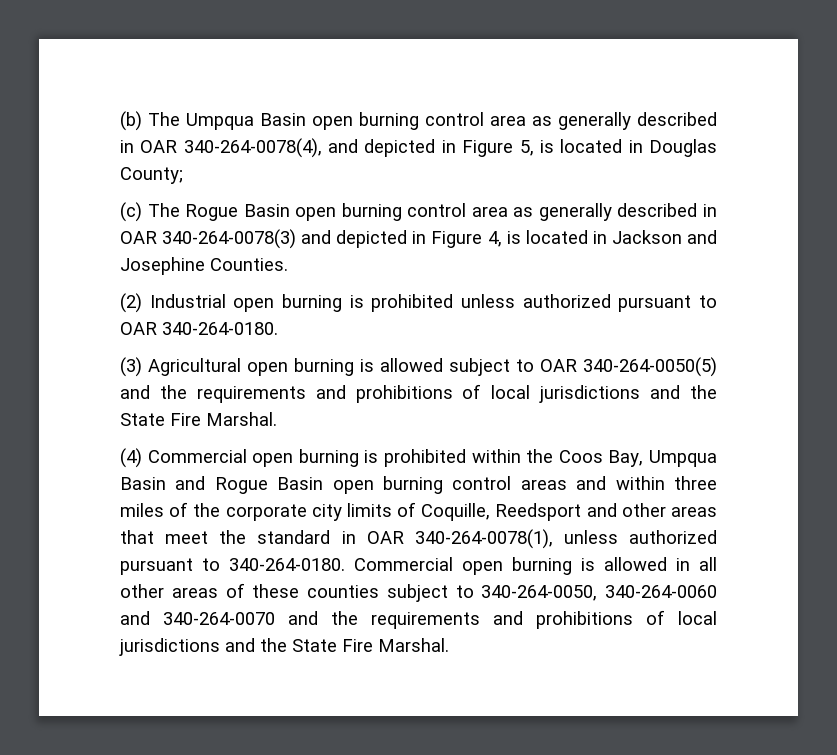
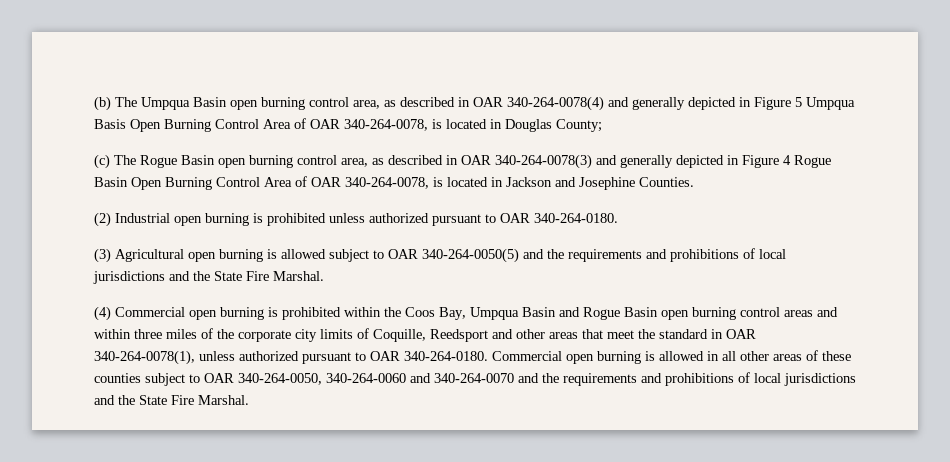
[490,112,717,130] [120,138,534,158] area as generally described in OAR 340-264-0078(4), and depicted in Figure 5, -> [353,96,855,111] [94,118,428,132] area, as described in OAR 340-264-0078(4) and generally depicted in Figure 5 Umpqua Basis Open Burning Control Area of OAR 340-264-0078,
[471,203,612,221] area as generally -> [341,158,384,167] area, as
[336,230,502,248] depicted in Figure 4, -> [620,155,831,168] [94,176,429,190] generally depicted in Figure 4 Rogue Basin Open Burning Control Area of OAR 340-264-0078,
(220, 564) none -> [370,351,400,361] OAR
(474, 591) none -> [204,373,234,383] OAR

